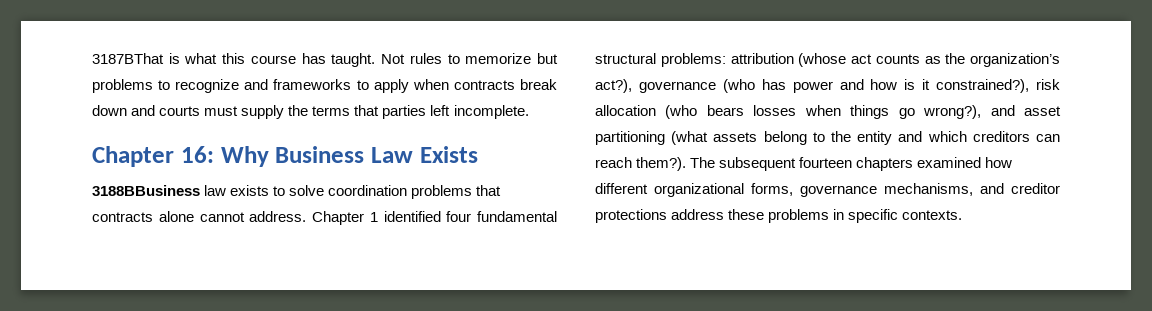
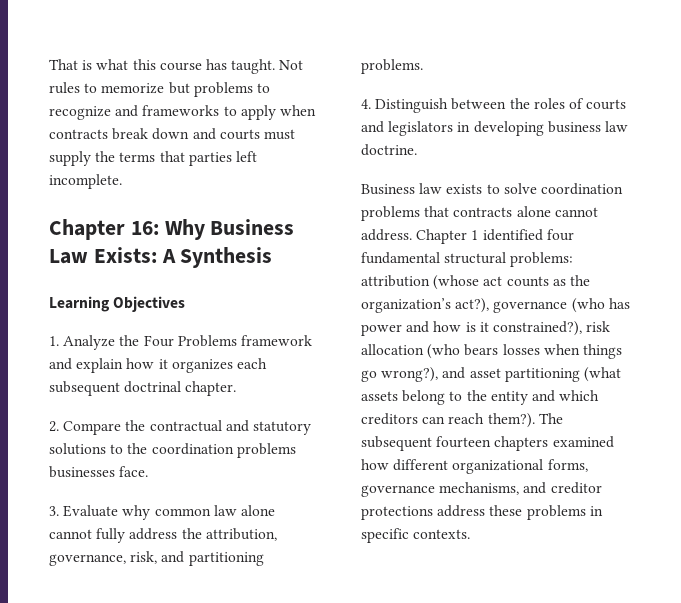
[92,53,164,64] 3187BThat -> [49,59,78,70] That
[419,146,478,163] [92,185,200,196] Exists // 3188BBusiness -> [93,247,273,268] [49,296,186,312] [49,335,312,350] [49,358,267,373] [49,381,237,396] [49,420,311,435] [49,443,296,458] [49,466,149,478] [49,505,275,520] [49,528,277,543] [49,551,264,566] [361,59,423,74] [361,98,627,113] [361,121,628,136] [361,144,417,156] [361,184,415,195] Exists: A Synthesis // Learning Objectives // 1. Analyze the Four Problems framework and explain how it organizes each subsequent doctrinal chapter. // 2. Compare the contractual and statutory solutions to the coordination problems businesses face. // 3. Evaluate why common law alone cannot fully address the attribution, governance, risk, and partitioning problems. // 4. Distinguish between the roles of courts and legislators in developing business law doctrine. // Business

